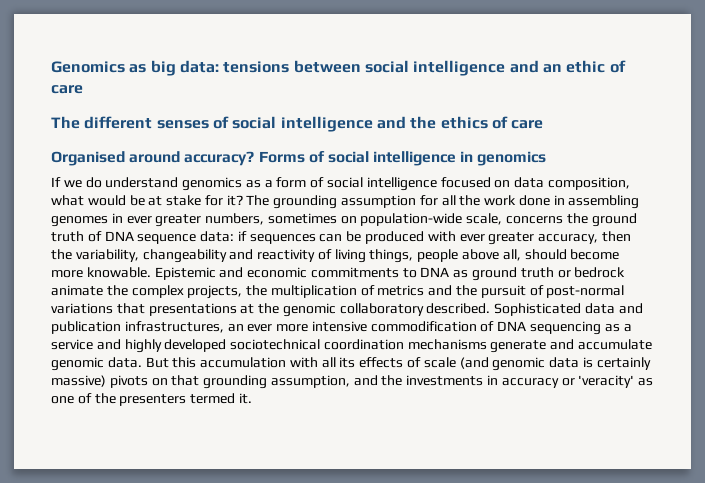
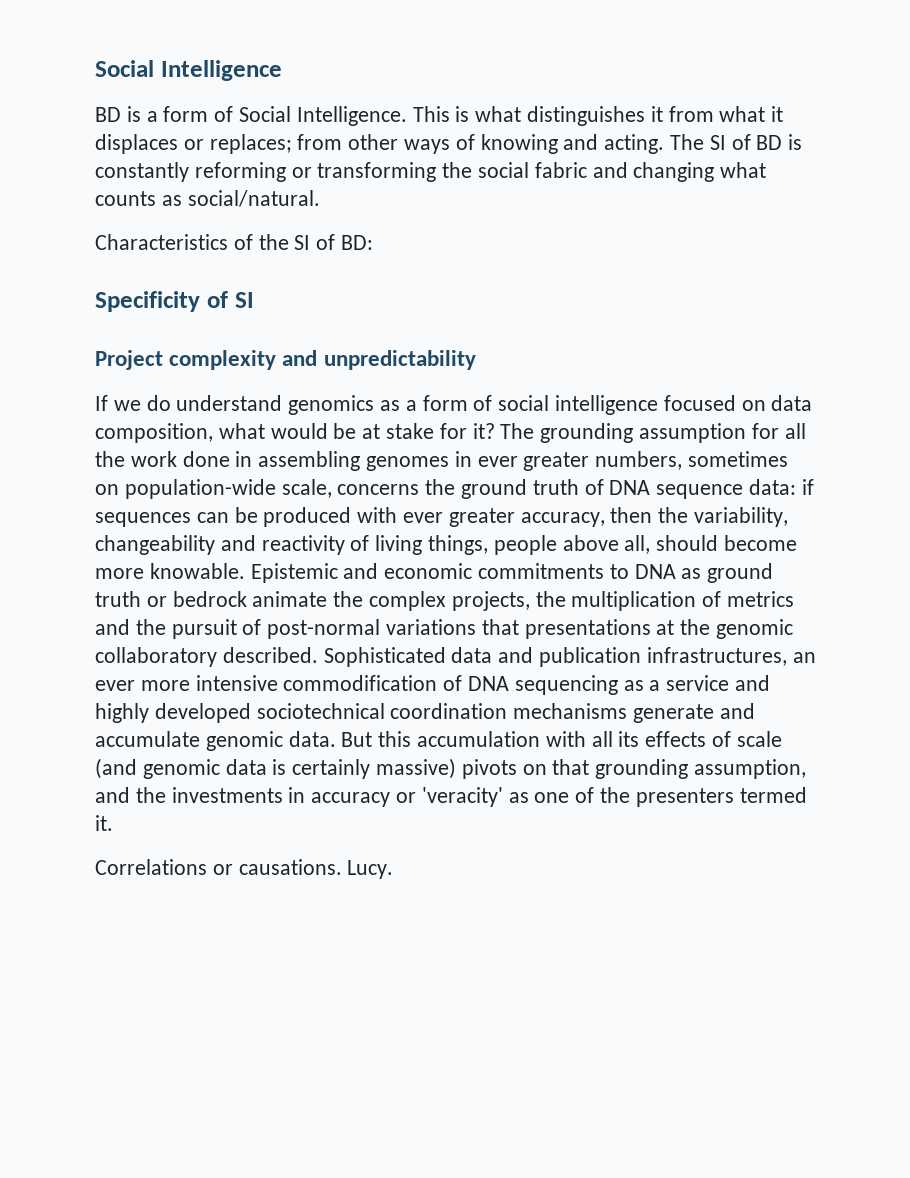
[51,60,626,76] [51,85,83,94] [51,116,544,132] [51,151,547,166] Genomics as big data: tensions between social intelligence and an ethic of care // The different senses of social intelligence and the ethics of care // Organised around accuracy? Forms of social intelligence in genomics -> [95,60,282,81] [95,106,784,126] [95,134,803,154] [95,162,767,182] [95,190,320,207] [95,234,374,250] [95,291,254,312] [95,350,476,370] Social Intelligence // BD is a form of Social Intelligence. This is what distinguishes it from what it displaces or replaces; from other ways of knowing and acting. The SI of BD is constantly reforming or transforming the social fabric and changing what counts as social/natural. // Characteristics of the SI of BD: // Specificity of SI // Project complexity and unpredictability
(252, 398) none -> [95,859,394,879] // Correlations or causations. Lucy.

